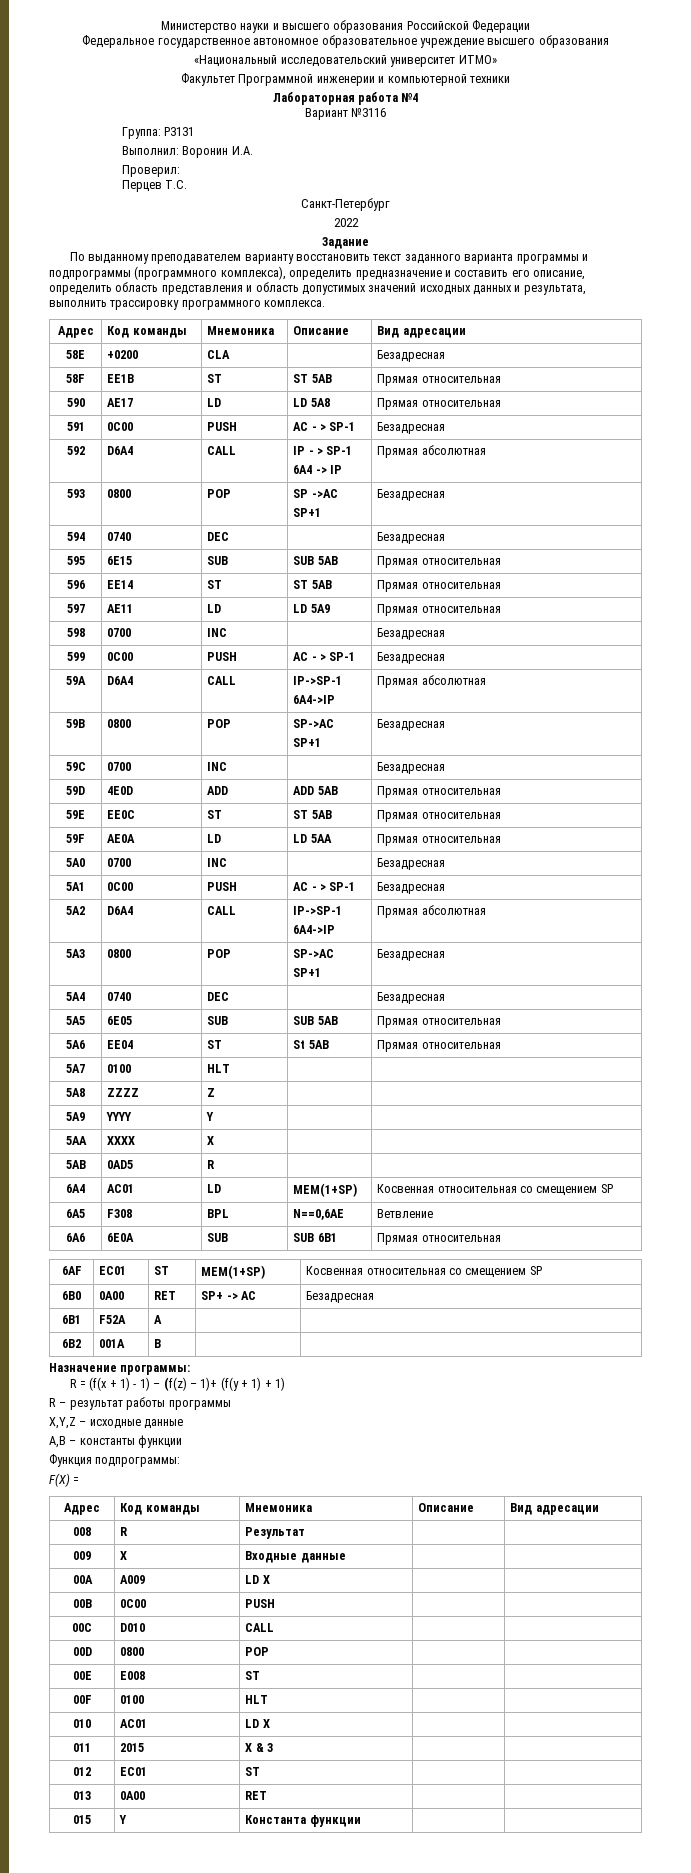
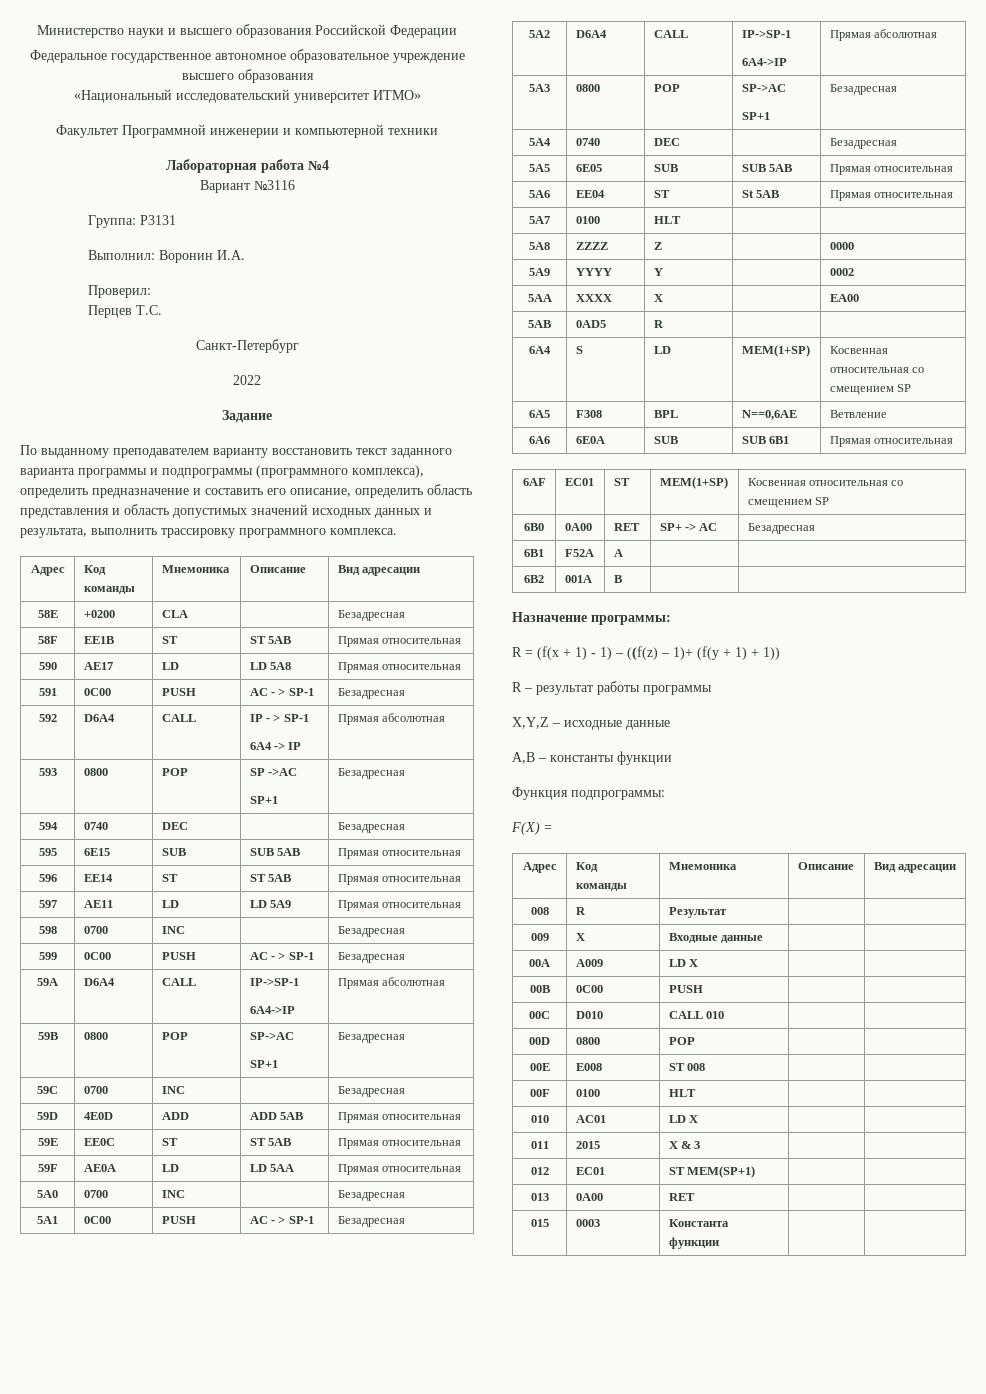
(216, 1092) none -> [829,242,854,250] 0000
(215, 1116) none -> [829,268,854,276] 0002
(215, 1140) none -> [829,294,859,302] EA00
[107,1184,135,1193] AC01 -> [575,346,583,354] S
[163,1377,187,1391] (f(z) -> [627,646,658,660] ((f(z)
[275,1377,286,1391] 1) -> [763,647,780,660] 1))
(275, 1627) none -> [706,1011,725,1019] 010
(261, 1675) none -> [687,1063,706,1071] 008
(261, 1771) none -> [687,1166,756,1178] MEM(SP+1)
[119,1815,128,1824] Y -> [575,1219,600,1227] 0003

